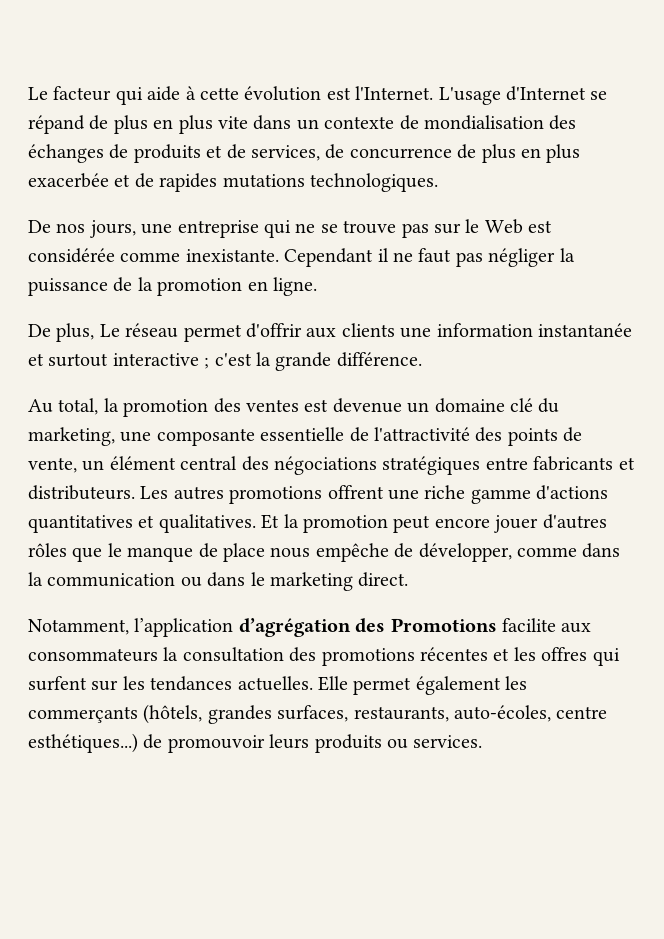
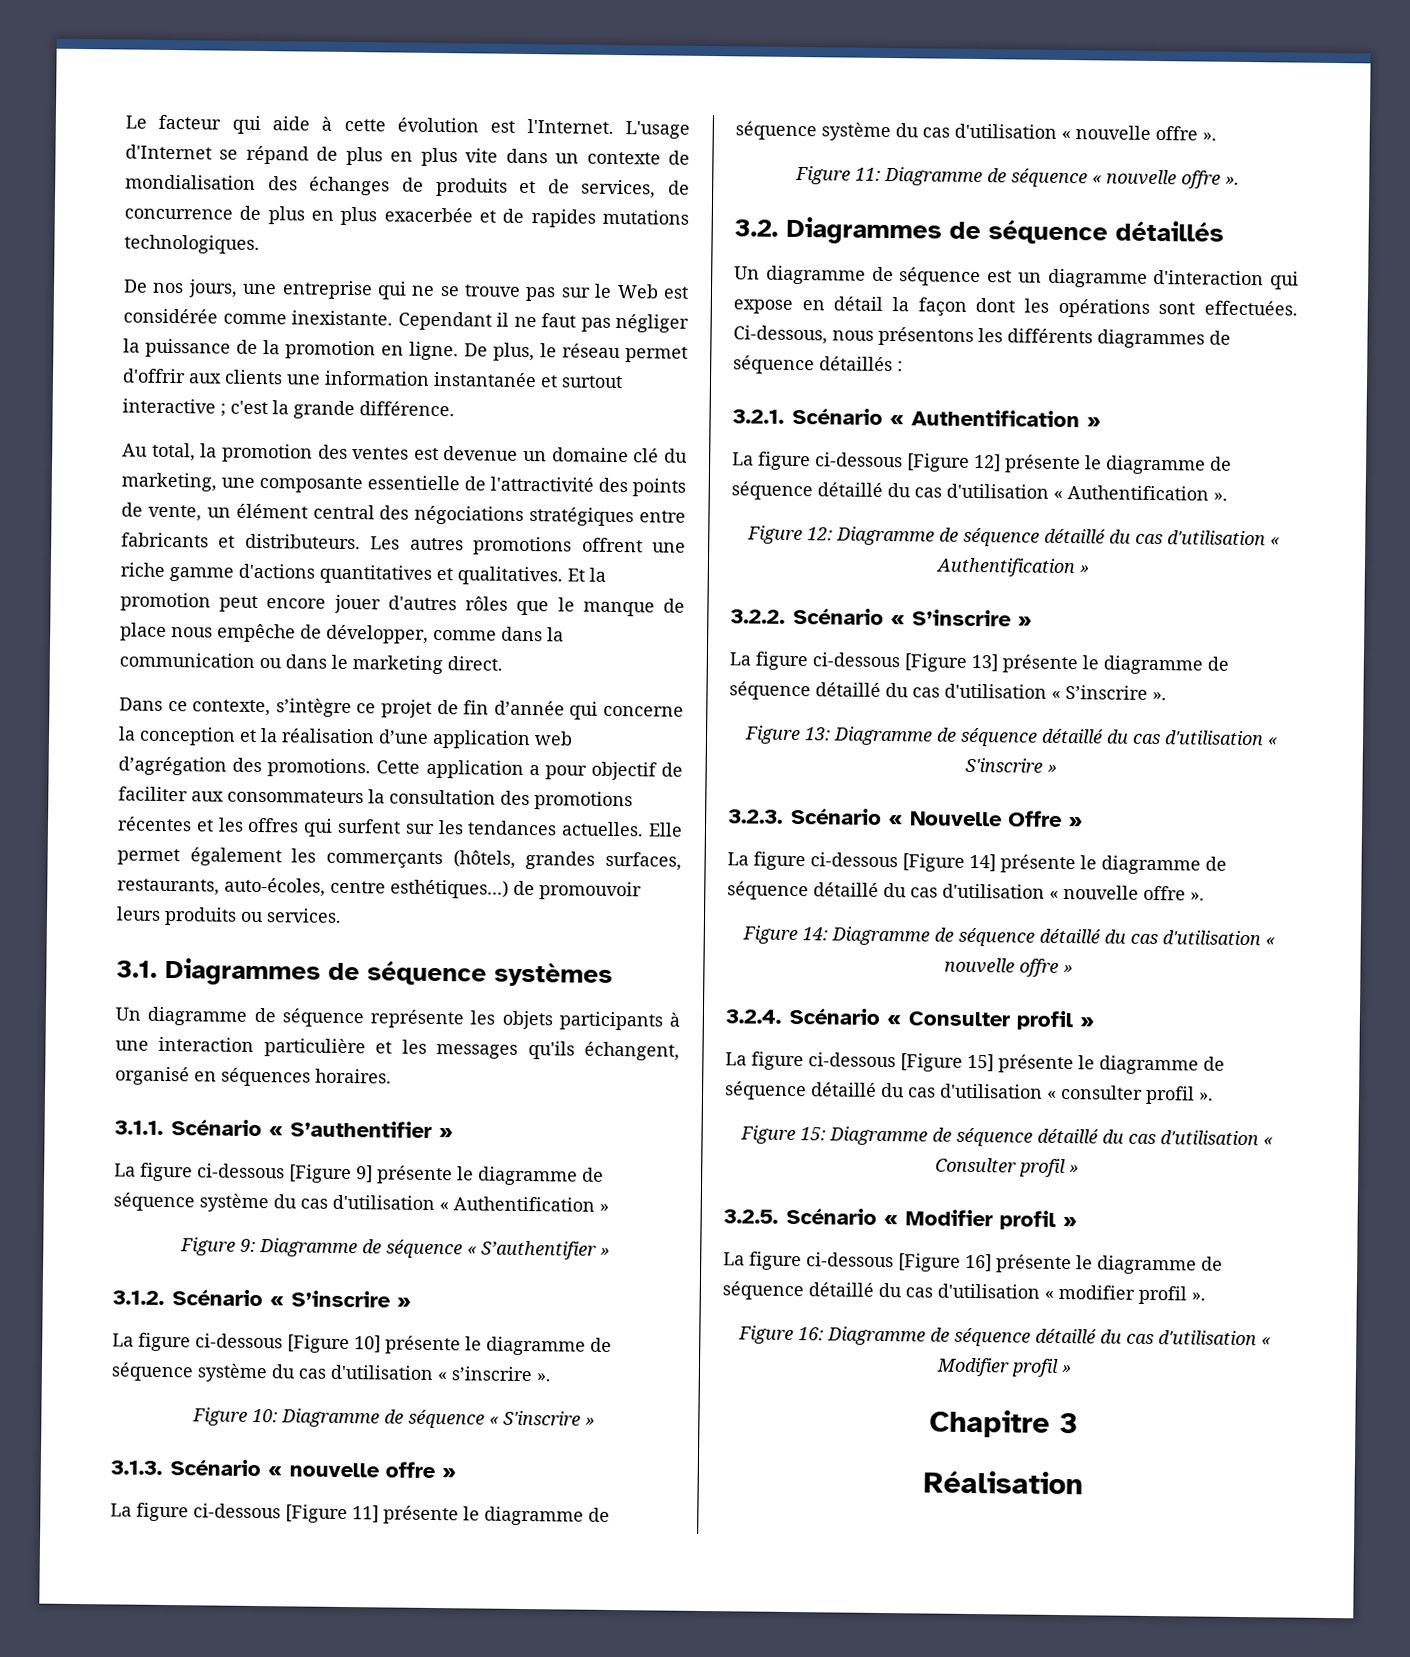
(317, 286) // -> (459, 351) none
[99,324,120,337] Le -> [540,343,557,358] le
[28,618,556,637] Notamment, l’application d’agrégation des Promotions facilite -> [119,697,685,720] [118,726,573,750] [118,756,683,781] [118,786,188,802] Dans ce contexte, s’intègre ce projet de fin d’année qui concerne la conception et la réalisation d’une application web d’agrégation des promotions. Cette application a pour objectif de faciliter
(483, 741) none -> [116,957,613,987] [115,1006,680,1031] [115,1036,680,1061] [115,1066,392,1087] [114,1119,454,1139] [114,1162,604,1186] [113,1192,609,1213] [180,1237,610,1260] [112,1289,412,1308] [112,1332,612,1356] [111,1362,551,1383] [191,1407,595,1429] [110,1459,457,1479] [110,1502,610,1526] [735,121,1217,142] [794,165,1240,189] [734,216,1224,245] [734,265,1299,290] [733,296,1298,318] [733,325,1231,349] [733,355,903,375] [732,407,1102,428] [732,451,1232,475] [731,481,1228,501] [746,525,1280,547] [934,557,1089,578] [730,607,1033,627] [729,651,1229,675] [729,681,1167,701] [743,725,1278,747] [964,757,1057,773] [728,807,1084,828] [727,851,1227,875] [727,881,1205,901] [741,925,1275,947] [944,957,1073,977] [725,1007,1095,1031] [725,1051,1225,1075] [724,1081,1214,1105] [739,1125,1273,1147] [934,1157,1079,1178] [723,1207,1078,1230] [723,1251,1223,1275] [722,1281,1206,1305] [737,1325,1271,1347] [935,1357,1072,1377] [929,1409,1078,1438] [922,1470,1083,1495] // 3.1. Diagrammes de séquence systèmes // Un diagramme de séquence représente les objets participants à une interaction particulière et les messages qu'ils échangent, organisé en séquences horaires. // 3.1.1. Scénario « S’authentifier » // La figure ci-dessous [Figure 9] présente le diagramme de séquence système du cas d'utilisation « Authentification » // Figure 9: Diagramme de séquence « S’authentifier » // 3.1.2. Scénario « S’inscrire » // La figure ci-dessous [Figure 10] présente le diagramme de séquence système du cas d'utilisation « s’inscrire ». // Figure 10: Diagramme de séquence « S'inscrire » // 3.1.3. Scénario « nouvelle offre » // La figure ci-dessous [Figure 11] présente le diagramme de séquence système du cas d'utilisation « nouvelle offre ». // Figure 11: Diagramme de séquence « nouvelle offre ». // 3.2. Diagrammes de séquence détaillés // Un diagramme de séquence est un diagramme d'interaction qui expose en détail la façon dont les opérations sont effectuées. Ci-dessous, nous présentons les différents diagrammes de séquence détaillés : // 3.2.1. Scénario « Authentification » // La figure ci-dessous [Figure 12] présente le diagramme de séquence détaillé du cas d'utilisation « Authentification ». // Figure 12: Diagramme de séquence détaillé du cas d'utilisation « Authentification » // 3.2.2. Scénario « S’inscrire » // La figure ci-dessous [Figure 13] présente le diagramme de séquence détaillé du cas d'utilisation « S’inscrire ». // Figure 13: Diagramme de séquence détaillé du cas d'utilisation « S'inscrire » // 3.2.3. Scénario « Nouvelle Offre » // La figure ci-dessous [Figure 14] présente le diagramme de séquence détaillé du cas d'utilisation « nouvelle offre ». // Figure 14: Diagramme de séquence détaillé du cas d'utilisation « nouvelle offre » // 3.2.4. Scénario « Consulter profil » // La figure ci-dessous [Figure 15] présente le diagramme de séquence détaillé du cas d'utilisation « consulter profil ». // Figure 15: Diagramme de séquence détaillé du cas d'utilisation « Consulter profil » // 3.2.5. Scénario « Modifier profil » // La figure ci-dessous [Figure 16] présente le diagramme de séquence détaillé du cas d'utilisation « modifier profil ». // Figure 16: Diagramme de séquence détaillé du cas d'utilisation « Modifier profil » // Chapitre 3 // Réalisation

